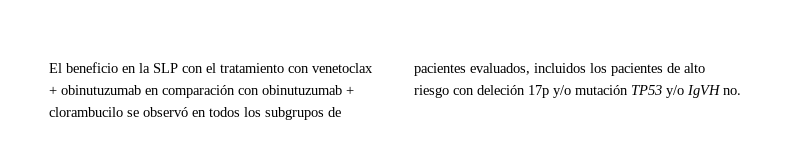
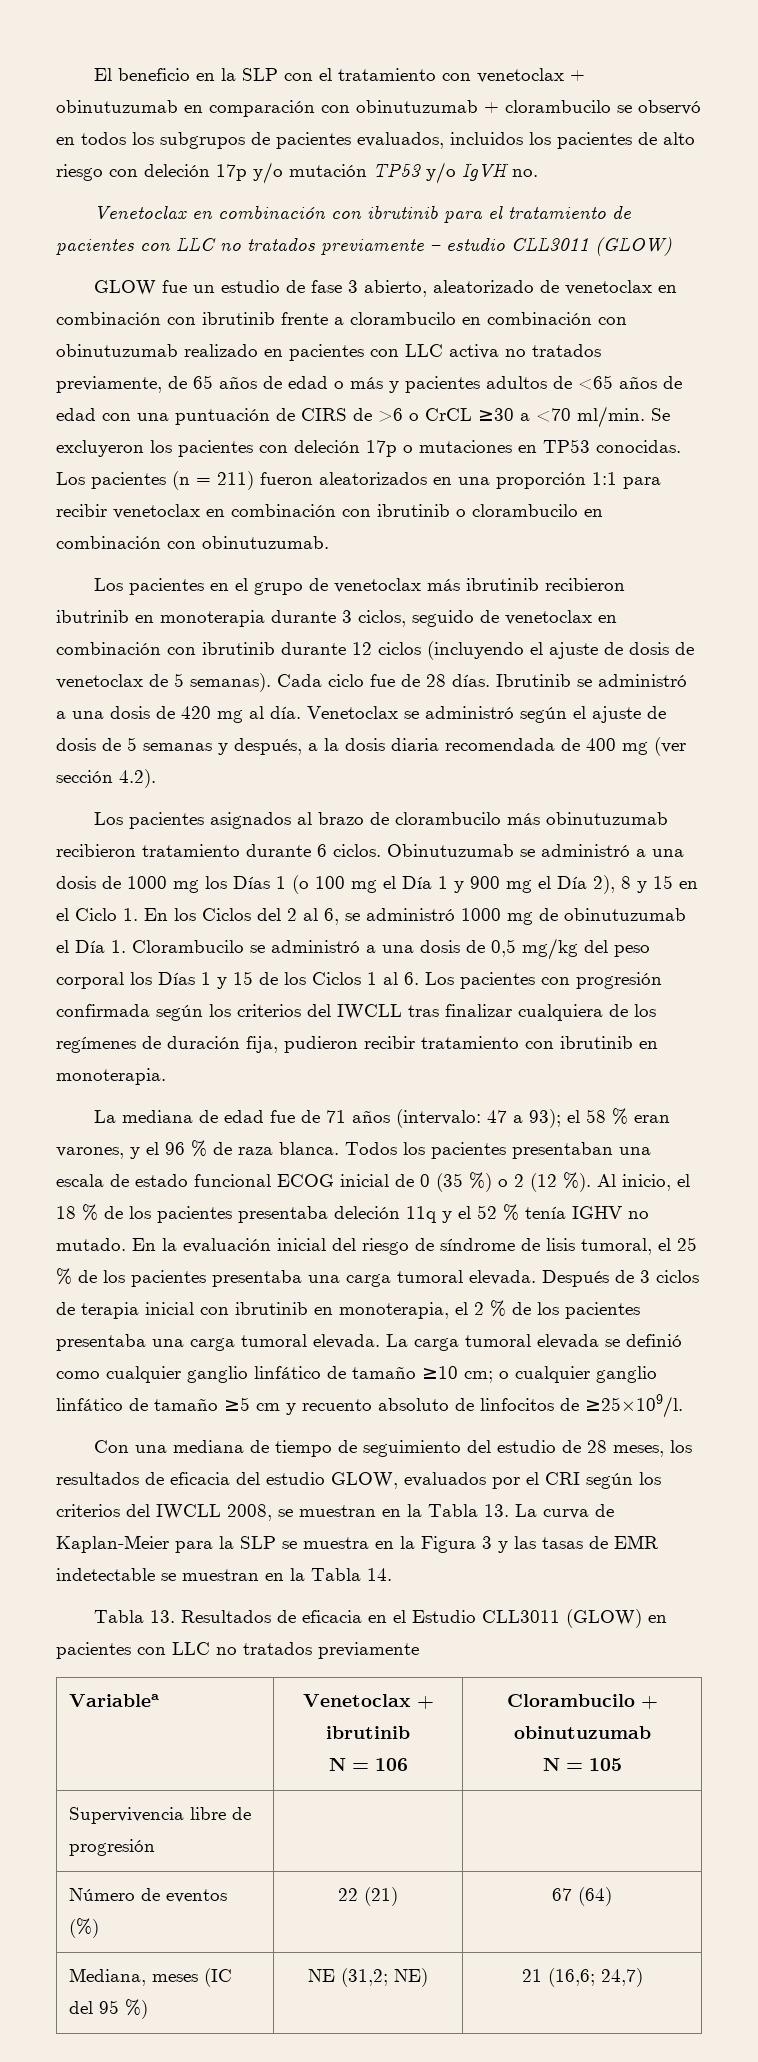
(741, 91) none -> [94,205,632,223] [56,237,672,256] [94,280,678,297] [56,312,627,325] [56,344,601,361] [56,375,682,393] [56,406,670,428] [56,439,681,457] [56,471,661,490] [56,504,603,519] [56,536,329,549] [94,578,626,595] [56,610,617,627] [56,641,694,660] [56,673,687,692] [56,706,666,723] [56,737,686,756] [56,769,156,788] [94,812,669,829] [56,844,684,857] [56,875,698,894] [56,908,686,925] [56,938,650,960] [56,971,662,989] [56,1004,656,1021] [56,1036,658,1053] [56,1068,166,1085] [94,1108,671,1128] [56,1140,651,1159] [56,1172,690,1192] [56,1204,649,1223] [56,1237,697,1255] [56,1268,699,1287] [56,1300,640,1319] [56,1334,682,1351] [56,1366,657,1383] [56,1394,683,1418] [94,1440,693,1457] [56,1472,661,1489] [56,1504,614,1521] [56,1535,658,1553] [56,1568,392,1581] [94,1609,668,1628] [56,1642,419,1659] [69,1694,160,1707] [302,1694,434,1709] [326,1726,411,1739] [328,1758,408,1771] [506,1694,658,1709] [513,1726,651,1739] [542,1758,622,1771] [69,1807,252,1824] [69,1839,156,1856] [69,1888,228,1903] [69,1918,100,1938] [338,1887,399,1906] [552,1887,612,1906] [69,1968,233,1987] [69,1999,149,2019] [308,1968,429,1987] [521,1968,643,1987] // Venetoclax en combinación con ibrutinib para el tratamiento de pacientes con LLC no tratados previamente – estudio CLL3011 (GLOW) // GLOW fue un estudio de fase 3 abierto, aleatorizado de venetoclax en combinación con ibrutinib frente a clorambucilo en combinación con obinutuzumab realizado en pacientes con LLC activa no tratados previamente, de 65 años de edad o más y pacientes adultos de <65 años de edad con una puntuación de CIRS de >6 o CrCL ≥30 a <70 ml/min. Se excluyeron los pacientes con deleción 17p o mutaciones en TP53 conocidas. Los pacientes (n = 211) fueron aleatorizados en una proporción 1:1 para recibir venetoclax en combinación con ibrutinib o clorambucilo en combinación con obinutuzumab. // Los pacientes en el grupo de venetoclax más ibrutinib recibieron ibutrinib en monoterapia durante 3 ciclos, seguido de venetoclax en combinación con ibrutinib durante 12 ciclos (incluyendo el ajuste de dosis de venetoclax de 5 semanas). Cada ciclo fue de 28 días. Ibrutinib se administró a una dosis de 420 mg al día. Venetoclax se administró según el ajuste de dosis de 5 semanas y después, a la dosis diaria recomendada de 400 mg (ver sección 4.2). // Los pacientes asignados al brazo de clorambucilo más obinutuzumab recibieron tratamiento durante 6 ciclos. Obinutuzumab se administró a una dosis de 1000 mg los Días 1 (o 100 mg el Día 1 y 900 mg el Día 2), 8 y 15 en el Ciclo 1. En los Ciclos del 2 al 6, se administró 1000 mg de obinutuzumab el Día 1. Clorambucilo se administró a una dosis de 0,5 mg/kg del peso corporal los Días 1 y 15 de los Ciclos 1 al 6. Los pacientes con progresión confirmada según los criterios del IWCLL tras finalizar cualquiera de los regímenes de duración fija, pudieron recibir tratamiento con ibrutinib en monoterapia. // La mediana de edad fue de 71 años (intervalo: 47 a 93); el 58 % eran varones, y el 96 % de raza blanca. Todos los pacientes presentaban una escala de estado funcional ECOG inicial de 0 (35 %) o 2 (12 %). Al inicio, el 18 % de los pacientes presentaba deleción 11q y el 52 % tenía IGHV no mutado. En la evaluación inicial del riesgo de síndrome de lisis tumoral, el 25 % de los pacientes presentaba una carga tumoral elevada. Después de 3 ciclos de terapia inicial con ibrutinib en monoterapia, el 2 % de los pacientes presentaba una carga tumoral elevada. La carga tumoral elevada se definió como cualquier ganglio linfático de tamaño ≥10 cm; o cualquier ganglio linfático de tamaño ≥5 cm y recuento absoluto de linfocitos de ≥25×109/l. // Con una mediana de tiempo de seguimiento del estudio de 28 meses, los resultados de eficacia del estudio GLOW, evaluados por el CRI según los criterios del IWCLL 2008, se muestran en la Tabla 13. La curva de Kaplan-Meier para la SLP se muestra en la Figura 3 y las tasas de EMR indetectable se muestran en la Tabla 14. // Tabla 13. Resultados de eficacia en el Estudio CLL3011 (GLOW) en pacientes con LLC no tratados previamente // Variablea | Venetoclax + ibrutinib // N = 106 | Clorambucilo + obinutuzumab // N = 105 // Supervivencia libre de progresión | | // Número de eventos (%) | 22 (21) | 67 (64) // Mediana, meses (IC del 95 %) | NE (31,2; NE) | 21 (16,6; 24,7)

